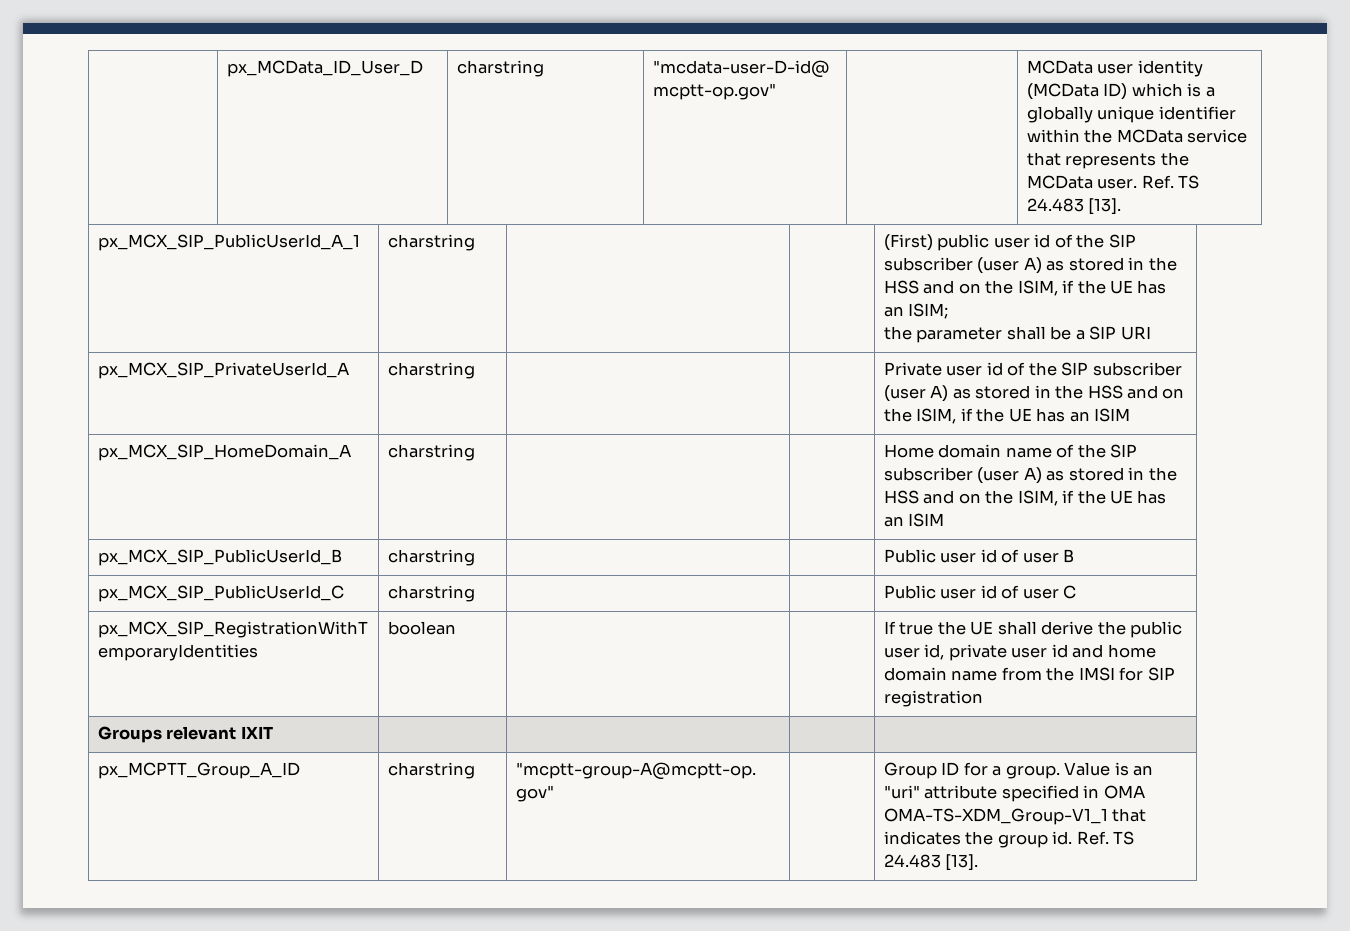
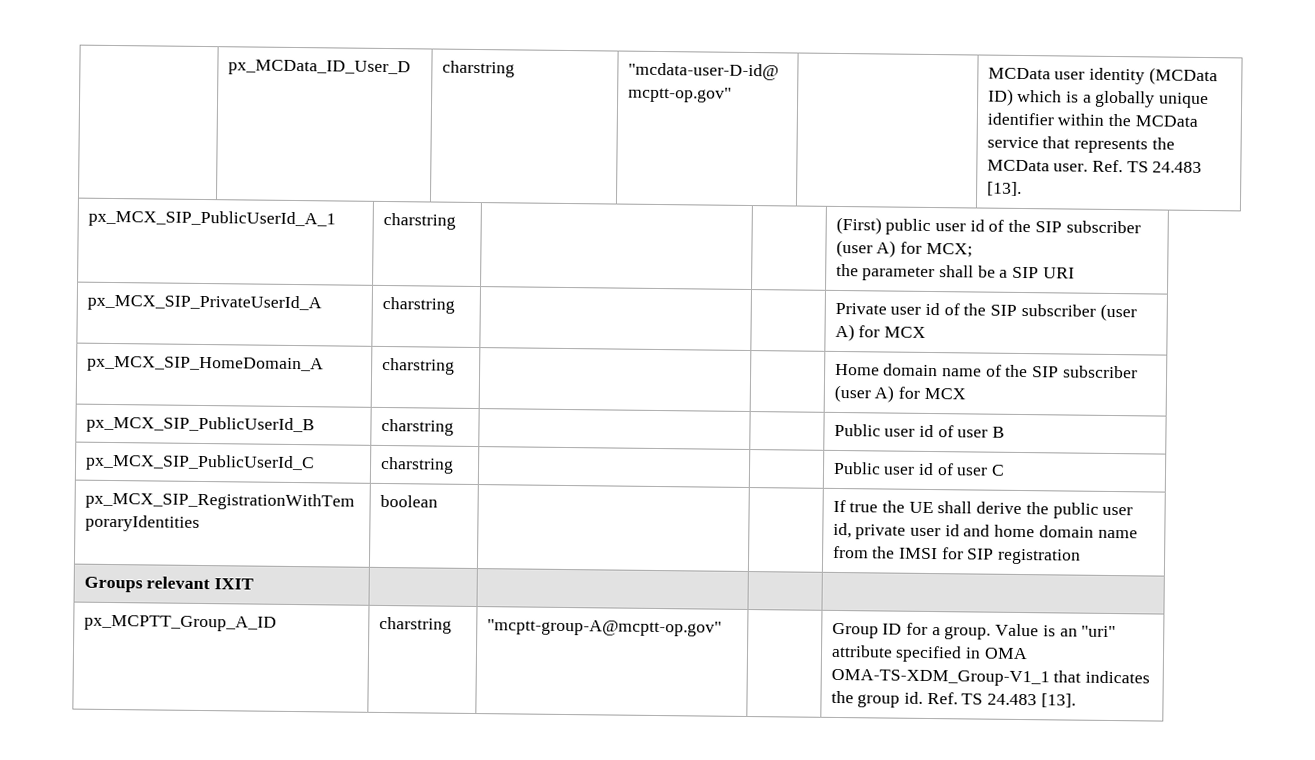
[1046,257,1177,271] [883,280,1167,296] [883,303,949,319] as stored in the HSS and on the ISIM, if the UE has an ISIM; -> [900,241,973,258] for MCX;
[952,385,1185,399] [883,408,1131,424] as stored in the HSS and on the ISIM, if the UE has an ISIM -> [858,325,927,338] for MCX
[1046,467,1177,481] [883,490,1167,506] [883,513,945,527] as stored in the HSS and on the ISIM, if the UE has an ISIM -> [898,386,966,400] for MCX

